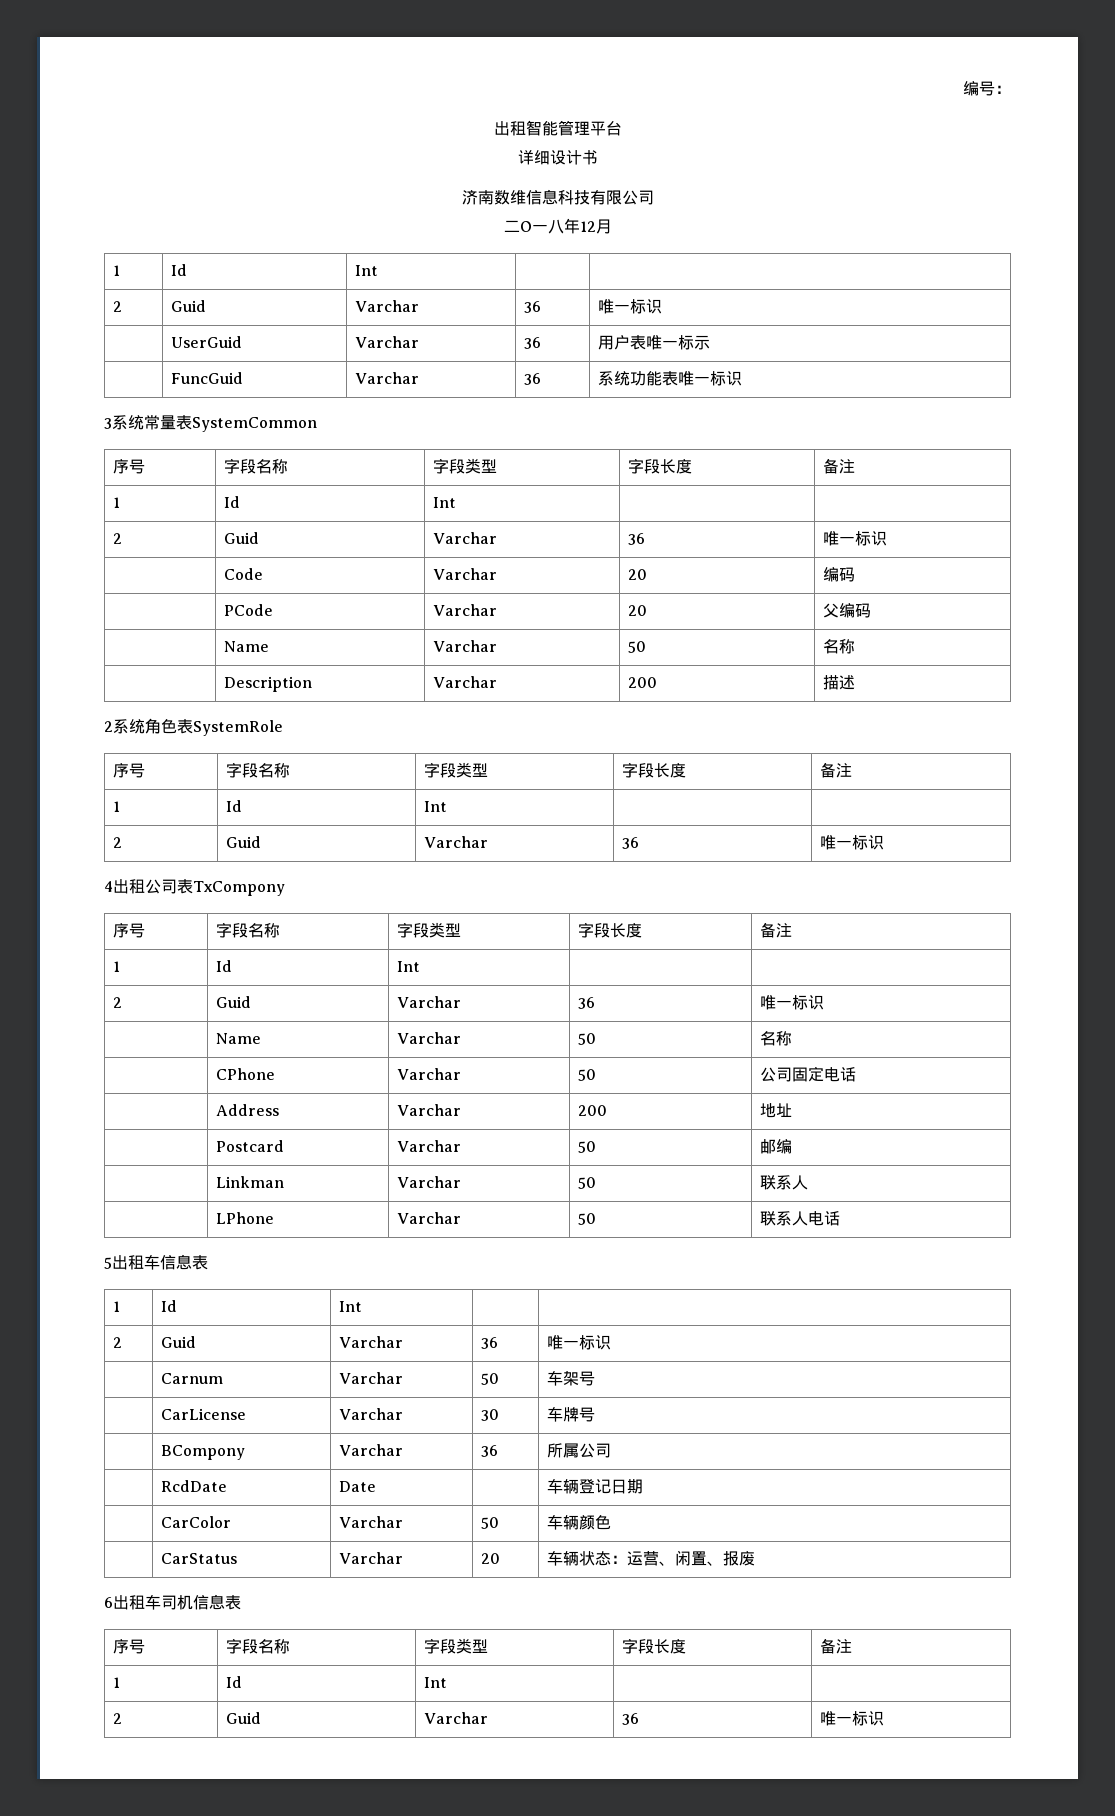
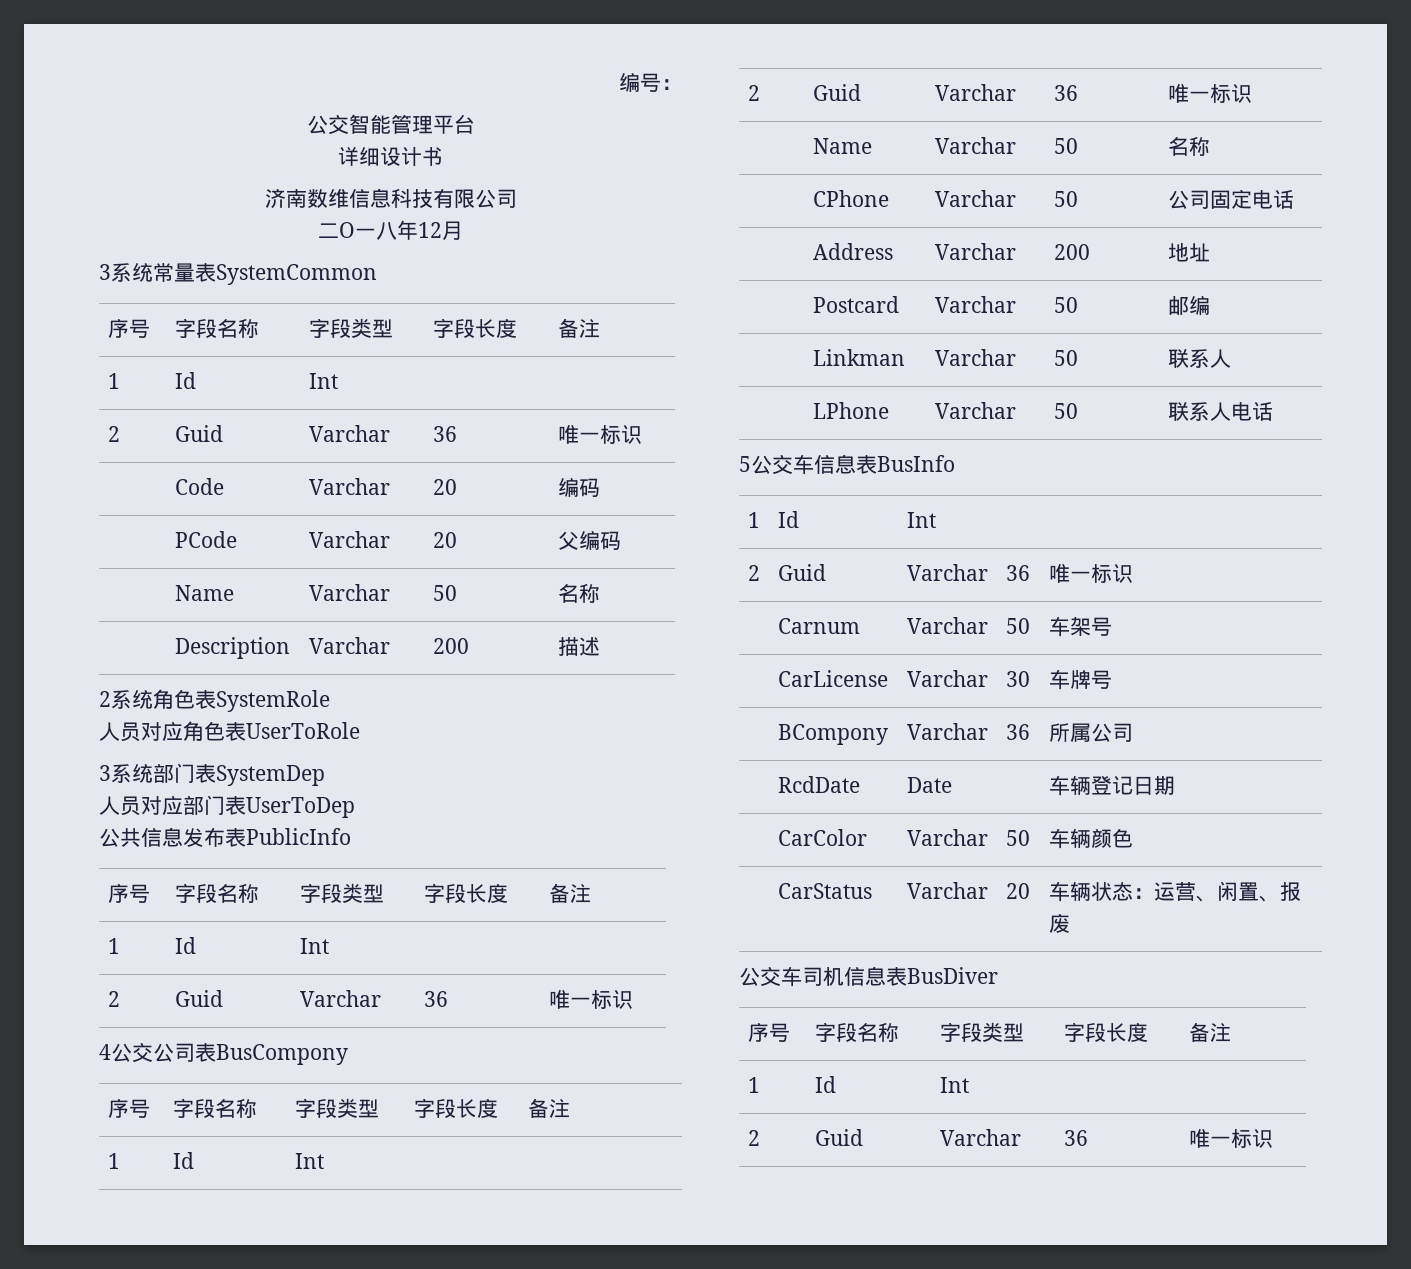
[493,121,526,136] 出租 -> [306,114,349,135] 公交
[113,265,121,276] [171,264,188,276] [355,265,379,276] [113,301,123,312] [171,300,207,312] [355,300,420,312] [524,301,542,313] [598,299,663,314] [171,336,243,348] [355,336,420,348] [524,337,542,349] [598,335,711,350] [171,372,244,384] [355,372,420,384] [524,373,542,385] [598,371,743,386] // 1 | Id | Int | | // 2 | Guid | Varchar | 36 | 唯一标识 // | UserGuid | Varchar | 36 | 用户表唯一标示 // | FuncGuid | Varchar | 36 | 系统功能表唯一标识 -> (463, 230) none
(283, 728) none -> [99,721,360,742] [99,763,325,786] [99,795,355,818] [99,827,351,847] // 人员对应角色表UserToRole // 3系统部门表SystemDep // 人员对应部门表UserToDep // 公共信息发布表PublicInfo
[113,879,285,896] 出租公司表TxCompony -> [111,1042,348,1065] 公交公司表BusCompony
[112,1255,144,1270] 出租 -> [751,454,793,475] 公交
(208, 1262) none -> [877,455,955,472] BusInfo
[104,1595,145,1610] 6出租 -> [739,966,781,987] 公交
(241, 1602) none -> [907,967,998,984] BusDiver

